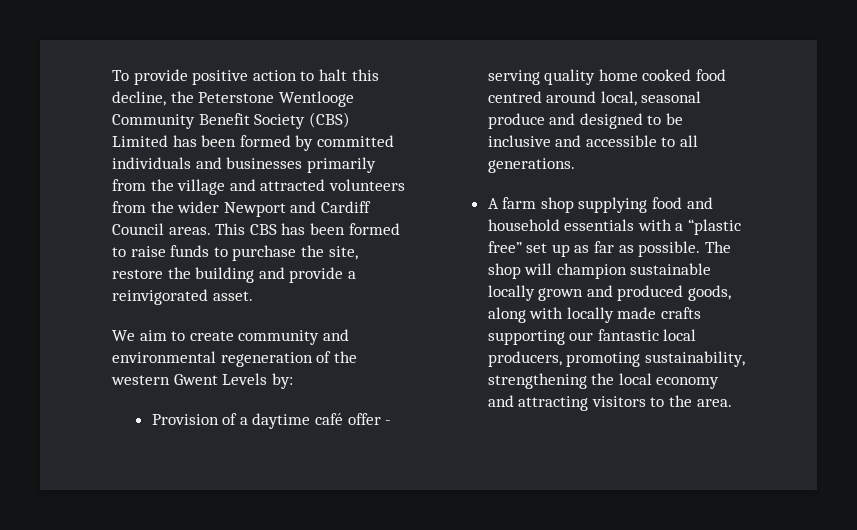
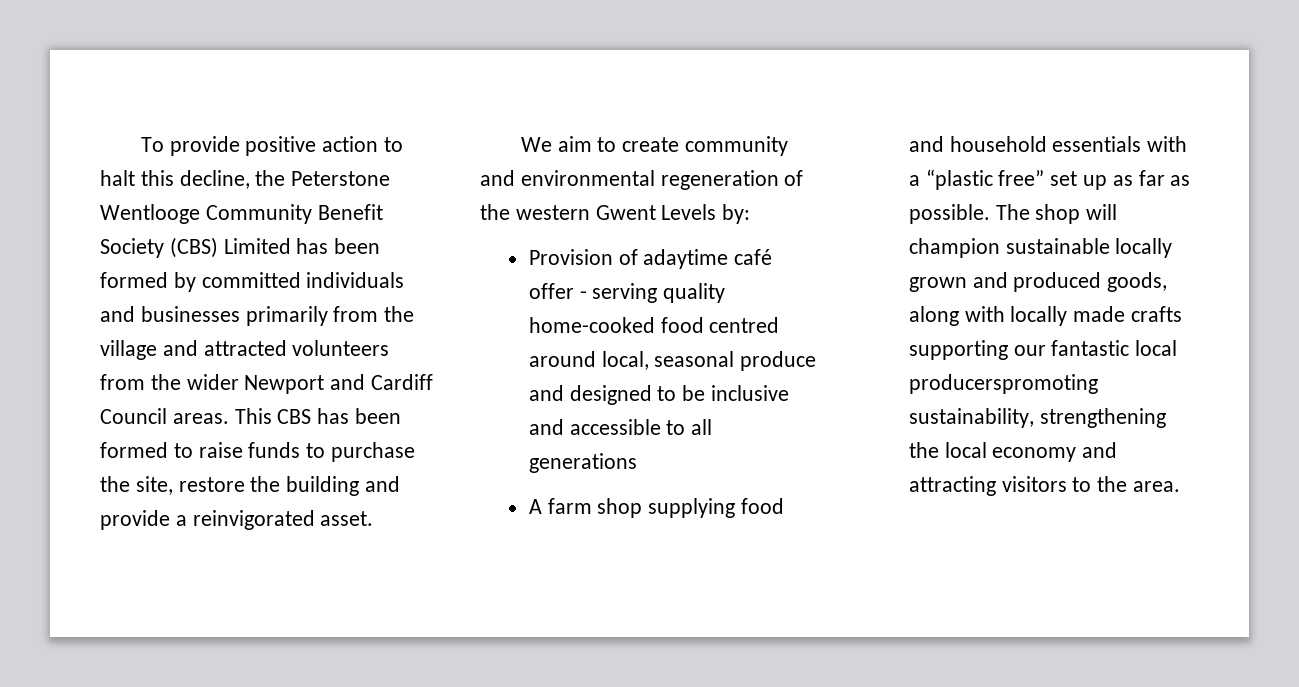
[239,413,311,429] a daytime -> [643,249,729,269] adaytime
[598,69,692,81] home cooked -> [528,317,655,333] home-cooked
[487,158,575,173] generations. -> [528,453,637,473] generations
[487,351,641,367] producers, promoting -> [908,374,1098,394] producerspromoting

